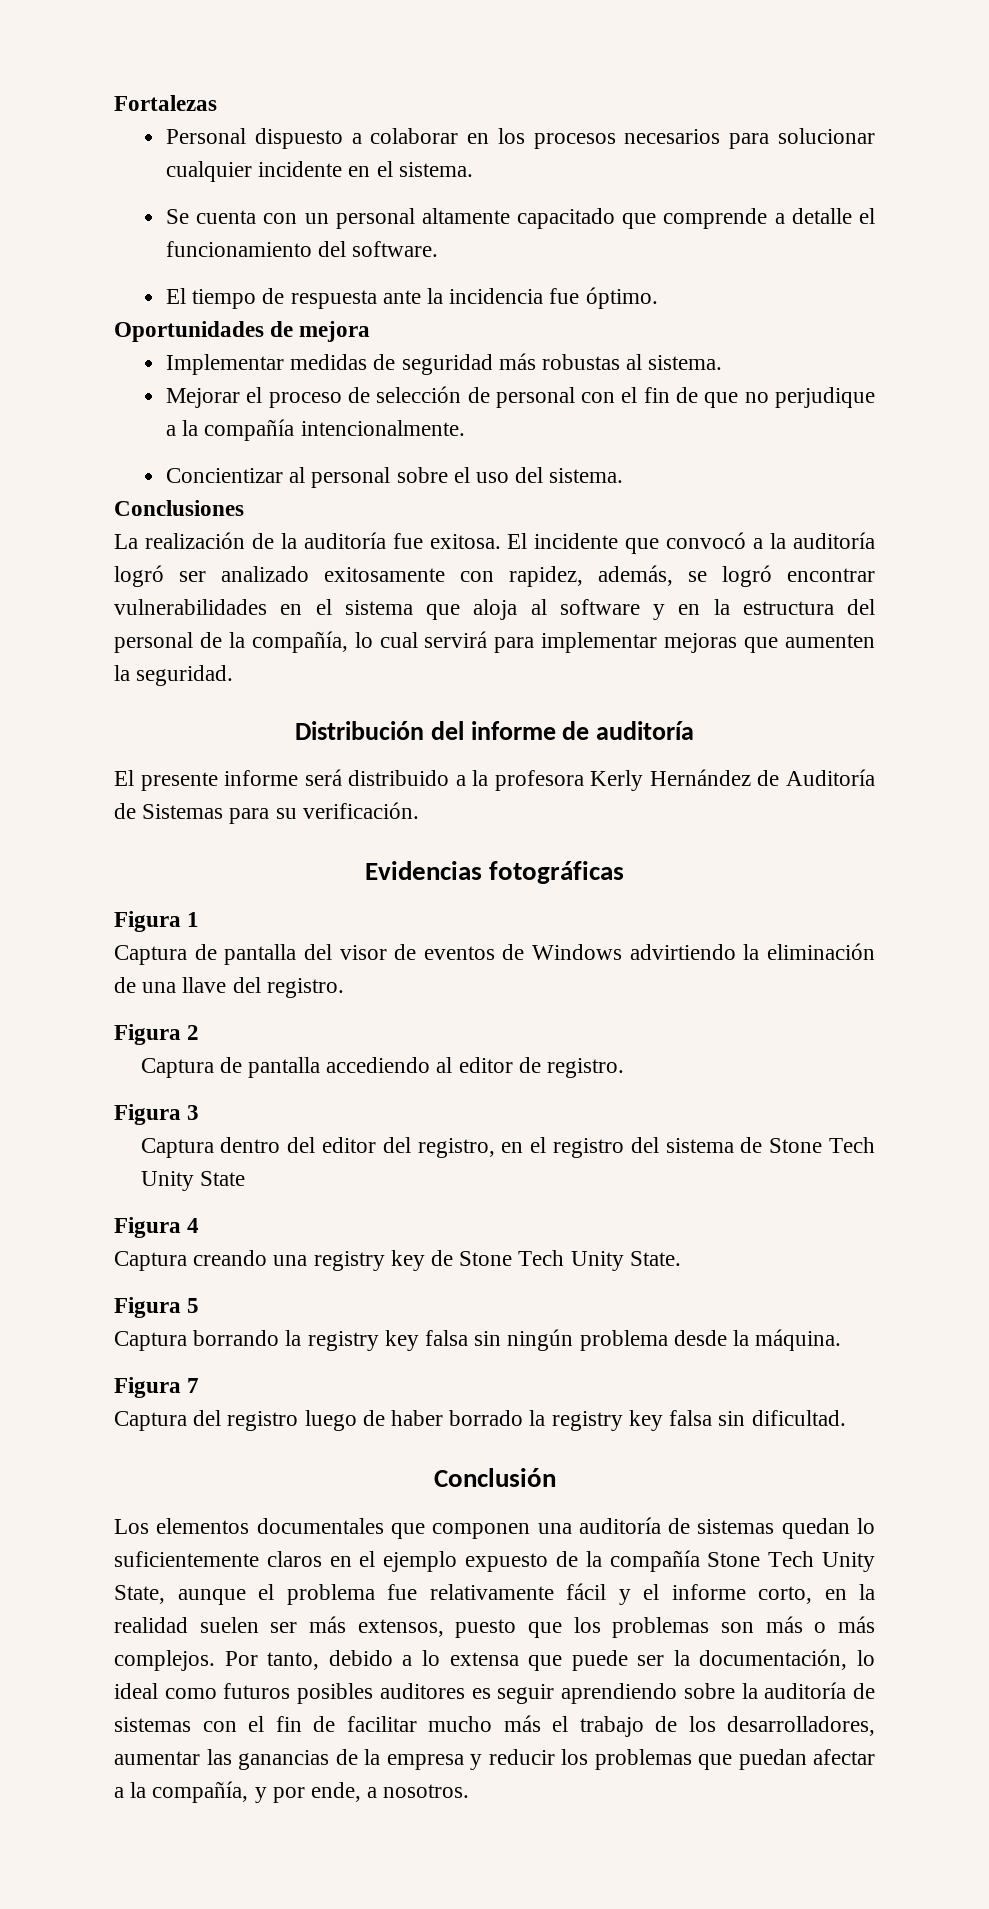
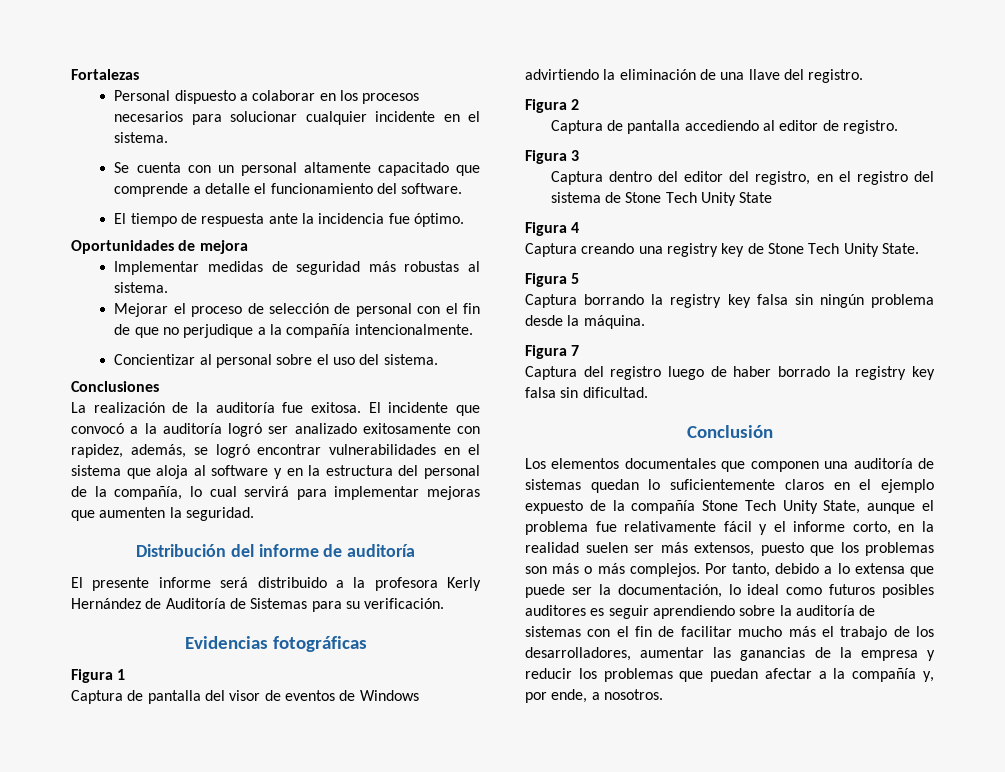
[152,1781,267,1803] compañía, y -> [852,668,934,682] compañía y,

